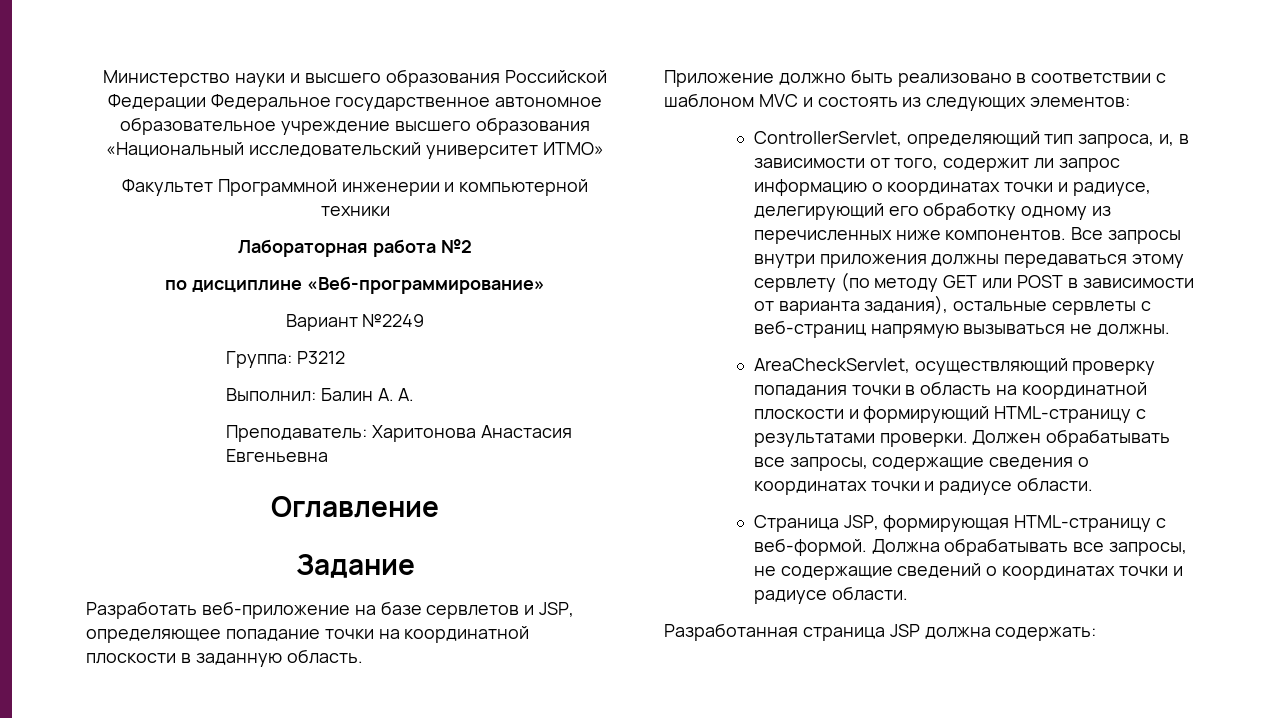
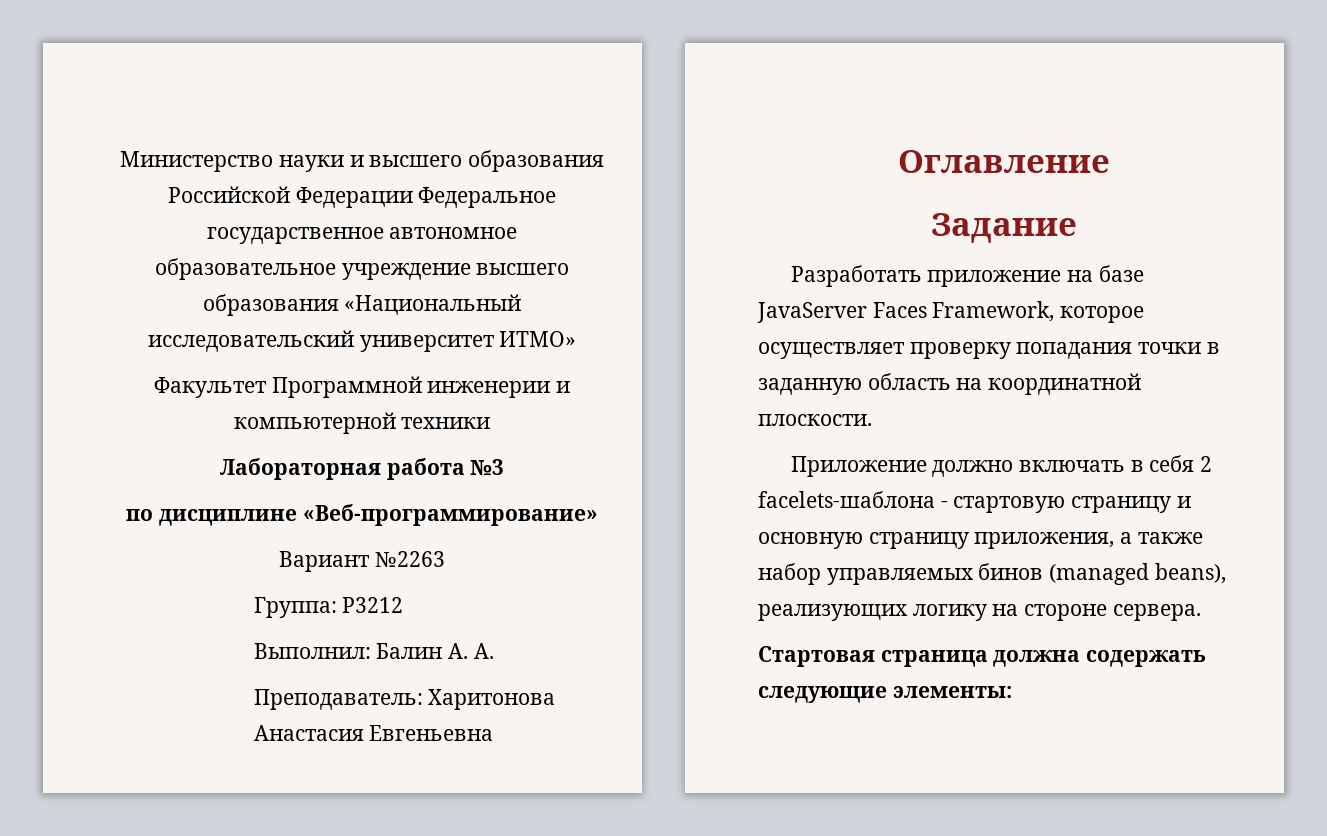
[440,239,472,253] №2 -> [470,459,505,475] №3
[362,313,425,327] №2249 -> [374,551,445,567] №2263
[201,601,350,619] веб-приложение -> [927,270,1062,287] приложение
[426,602,575,619] [86,626,530,643] [86,649,363,667] [664,69,1167,87] [664,93,1131,111] [753,131,1189,148] [753,158,1120,172] [753,179,1151,196] [753,202,1112,220] [753,227,1182,244] [753,254,1185,268] [753,272,1194,292] [753,295,1151,315] [753,320,1171,338] [753,358,1068,375] сервлетов и JSP, определяющее попадание точки на координатной плоскости в заданную область. // Приложение должно быть реализовано в соответствии с шаблоном MVC и состоять из следующих элементов: // ControllerServlet, определяющий тип запроса, и, в зависимости от того, содержит ли запрос информацию о координатах точки и радиусе, делегирующий его обработку одному из перечисленных ниже компонентов. Все запросы внутри приложения должны передаваться этому сервлету (по методу GET или POST в зависимости от варианта задания), остальные сервлеты с веб-страниц напрямую вызываться не должны. // AreaCheckServlet, осуществляющий -> [757,301,1145,323] [758,342,905,359] JavaServer Faces Framework, которое осуществляет
(916, 390) none -> [758,378,862,395] заданную
[753,406,1147,423] [753,429,1171,447] [753,457,1090,471] [753,477,1094,495] [753,515,1167,532] [753,538,1188,556] [753,563,1183,580] [753,586,908,604] [664,623,1097,641] плоскости и формирующий HTML-страницу с результатами проверки. Должен обрабатывать все запросы, содержащие сведения о координатах точки и радиусе области. // Страница JSP, формирующая HTML-страницу с веб-формой. Должна обрабатывать все запросы, не содержащие сведений о координатах точки и радиусе области. // Разработанная страница JSP должна содержать: -> [758,414,872,426] [790,455,1213,477] [758,491,1191,513] [758,532,1203,549] [758,563,1226,585] [758,604,1201,621] [758,646,1207,667] [758,686,1012,703] плоскости. // Приложение должно включать в себя 2 facelets-шаблона - стартовую страницу и основную страницу приложения, а также набор управляемых бинов (managed beans), реализующих логику на стороне сервера. // Стартовая страница должна содержать следующие элементы:

